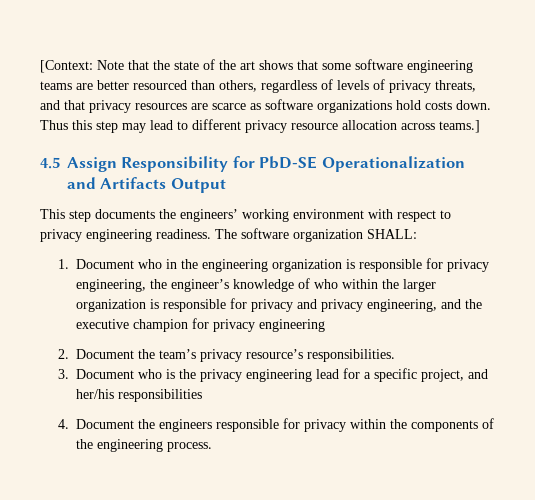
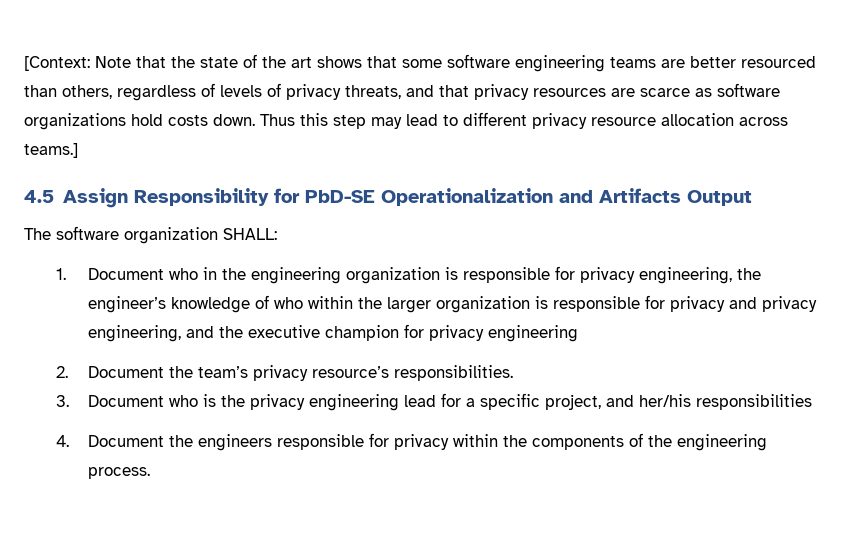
[40,209,451,222] [40,229,211,242] This step documents the engineers’ working environment with respect to privacy engineering readiness. -> (752, 198) none

